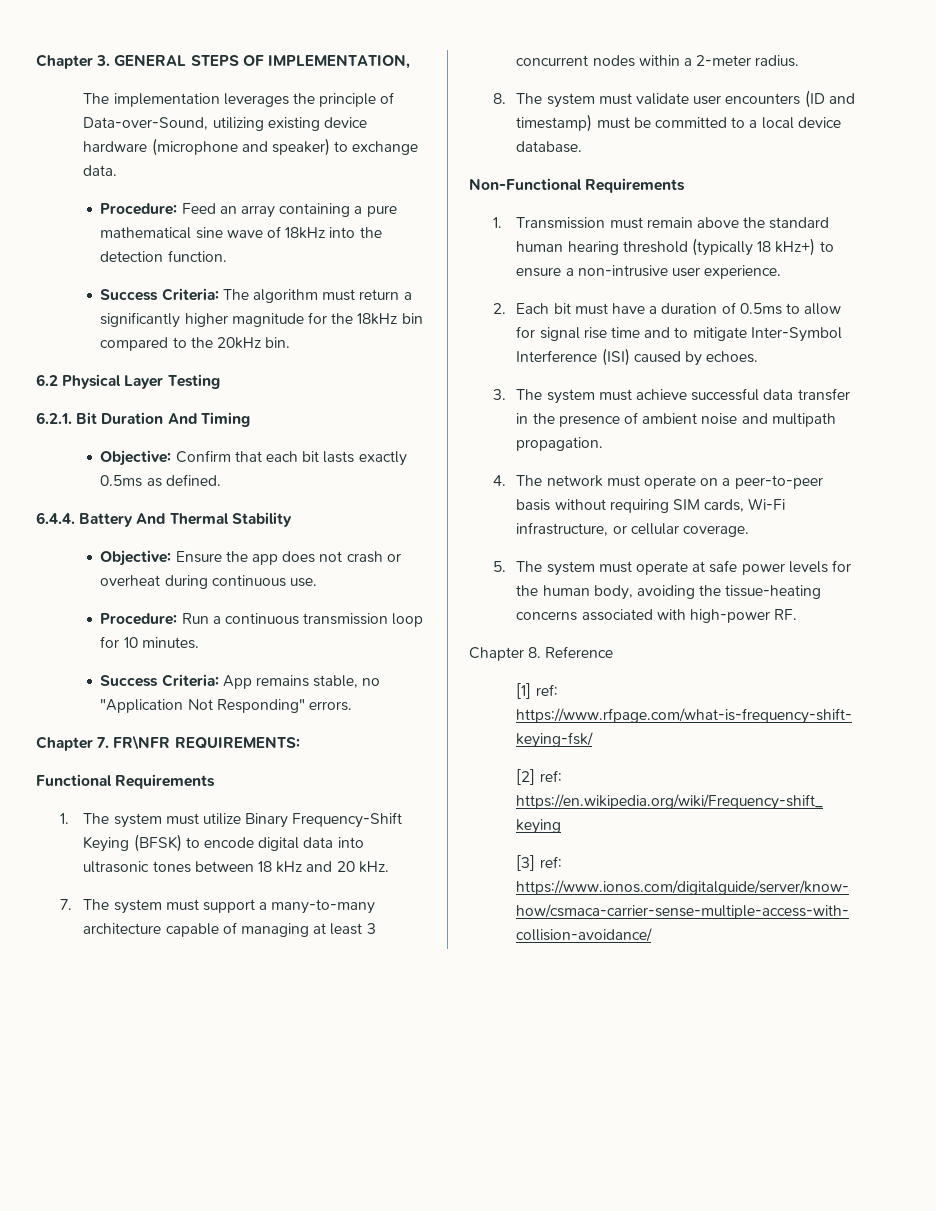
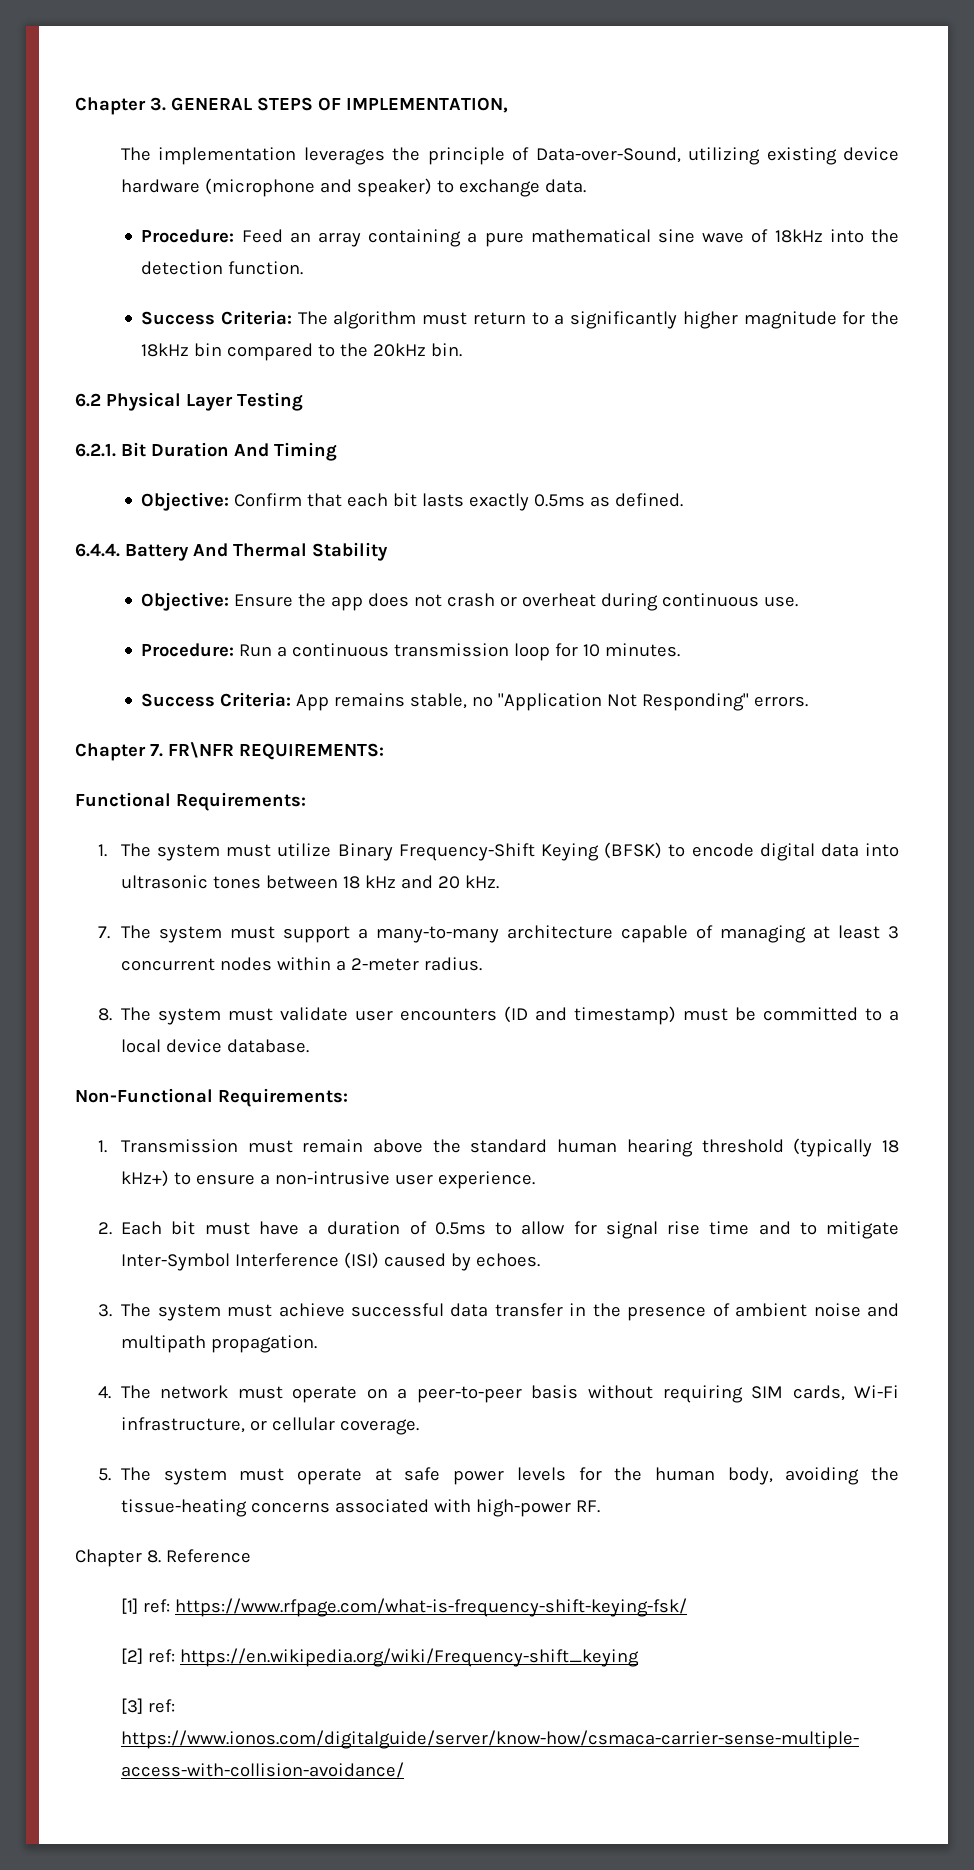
(400, 294) none -> [531,312,549,325] to
[115,774,216,789] Requirements -> [175,792,306,811] Requirements:
[585,178,686,193] Requirements -> [217,1088,348,1107] Requirements:

